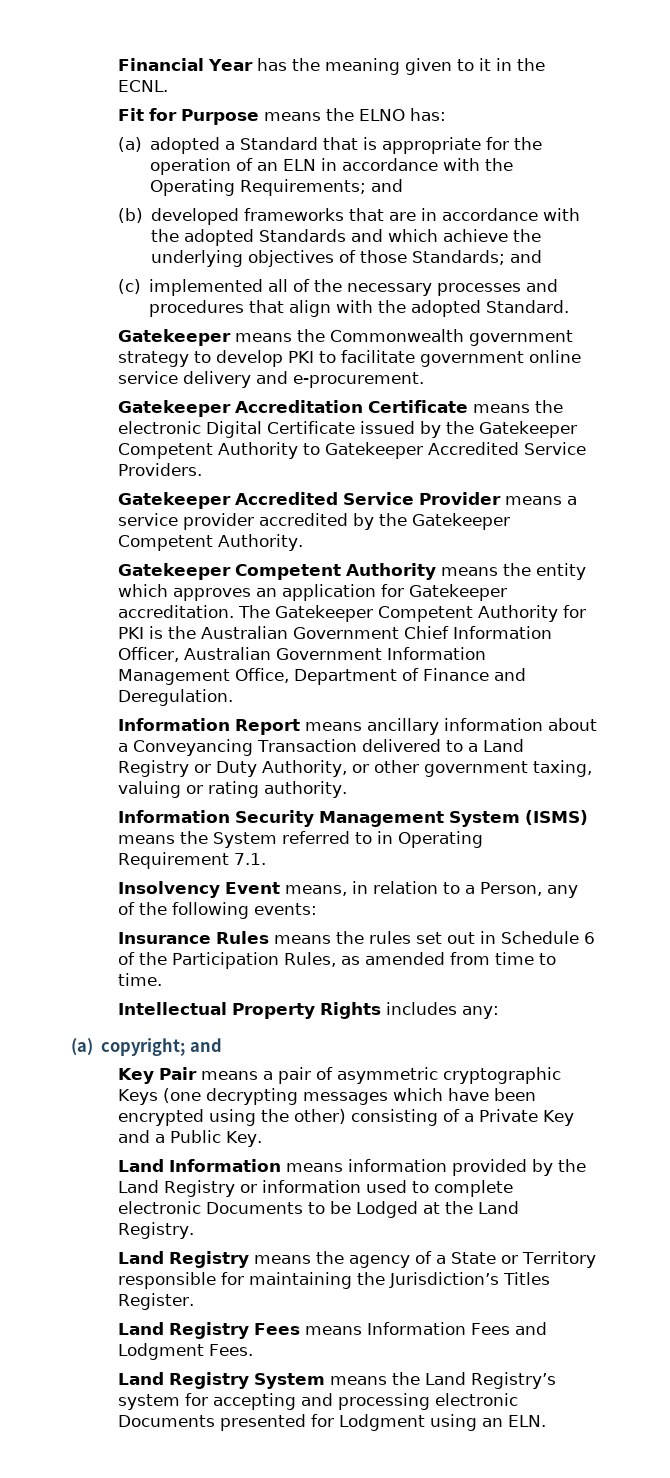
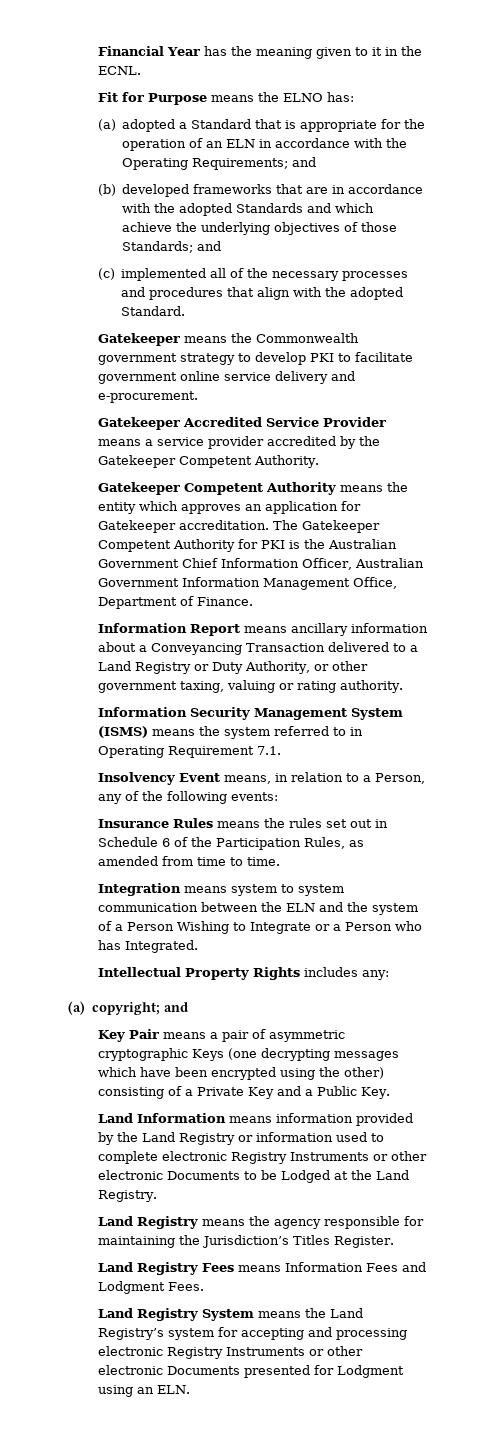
[118,400,564,417] [118,421,578,438] [118,442,587,459] [118,463,203,476] // Gatekeeper Accreditation Certificate means the electronic Digital Certificate issued by the Gatekeeper Competent Authority to Gatekeeper Accredited Service Providers. -> (198, 397) none
[423,668,527,681] [118,689,234,706] Finance and Deregulation. -> [196,597,253,606] Finance.
[213,832,278,848] System -> [223,727,270,739] system
(163, 979) none -> [97,883,344,896] [97,902,418,915] [97,921,422,934] [97,940,198,953] // Integration means system to system communication between the ELN and the system of a Person Wishing to Integrate or a Person who has Integrated.
(202, 1207) none -> [230,1151,427,1164] [97,1170,163,1180] Registry Instruments or other electronic
[415,1251,597,1268] of a State or Territory -> (321, 1224) none
(519, 1399) none -> [166,1346,363,1359] [97,1365,163,1375] Registry Instruments or other electronic

